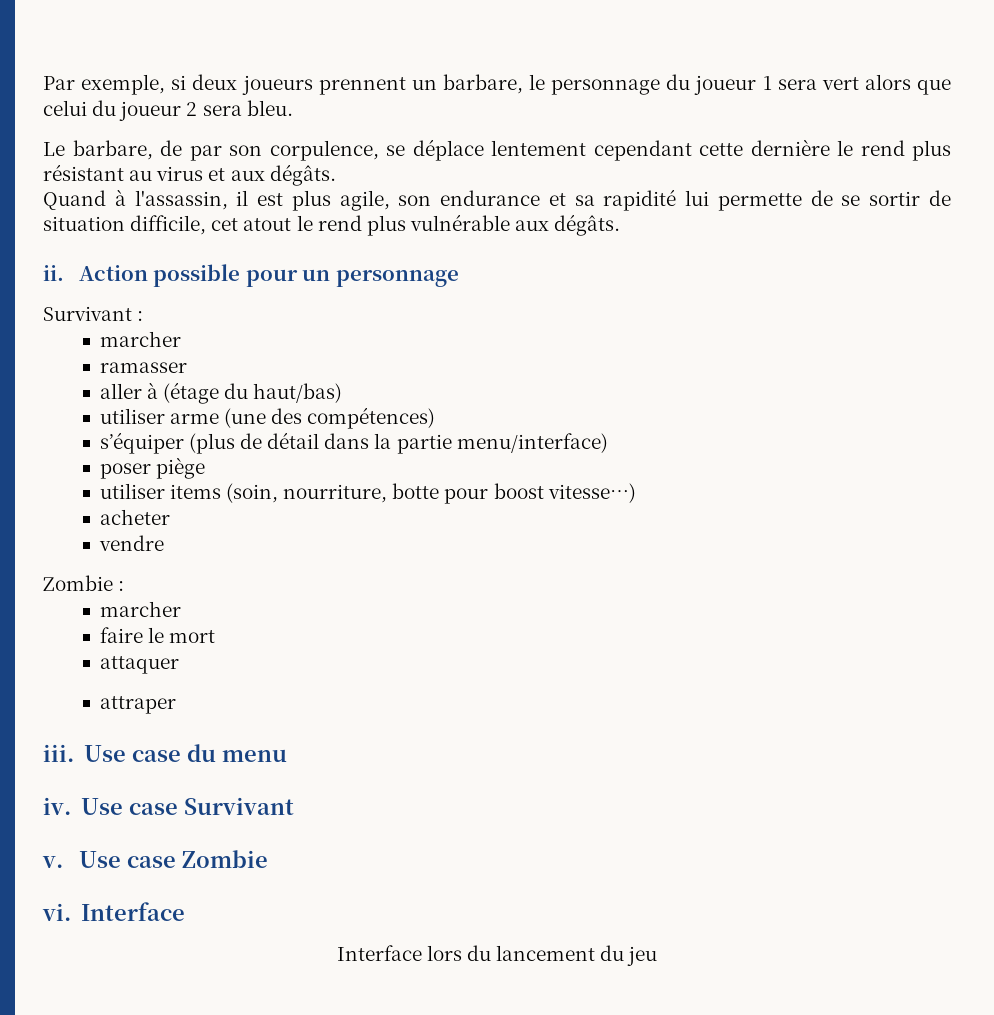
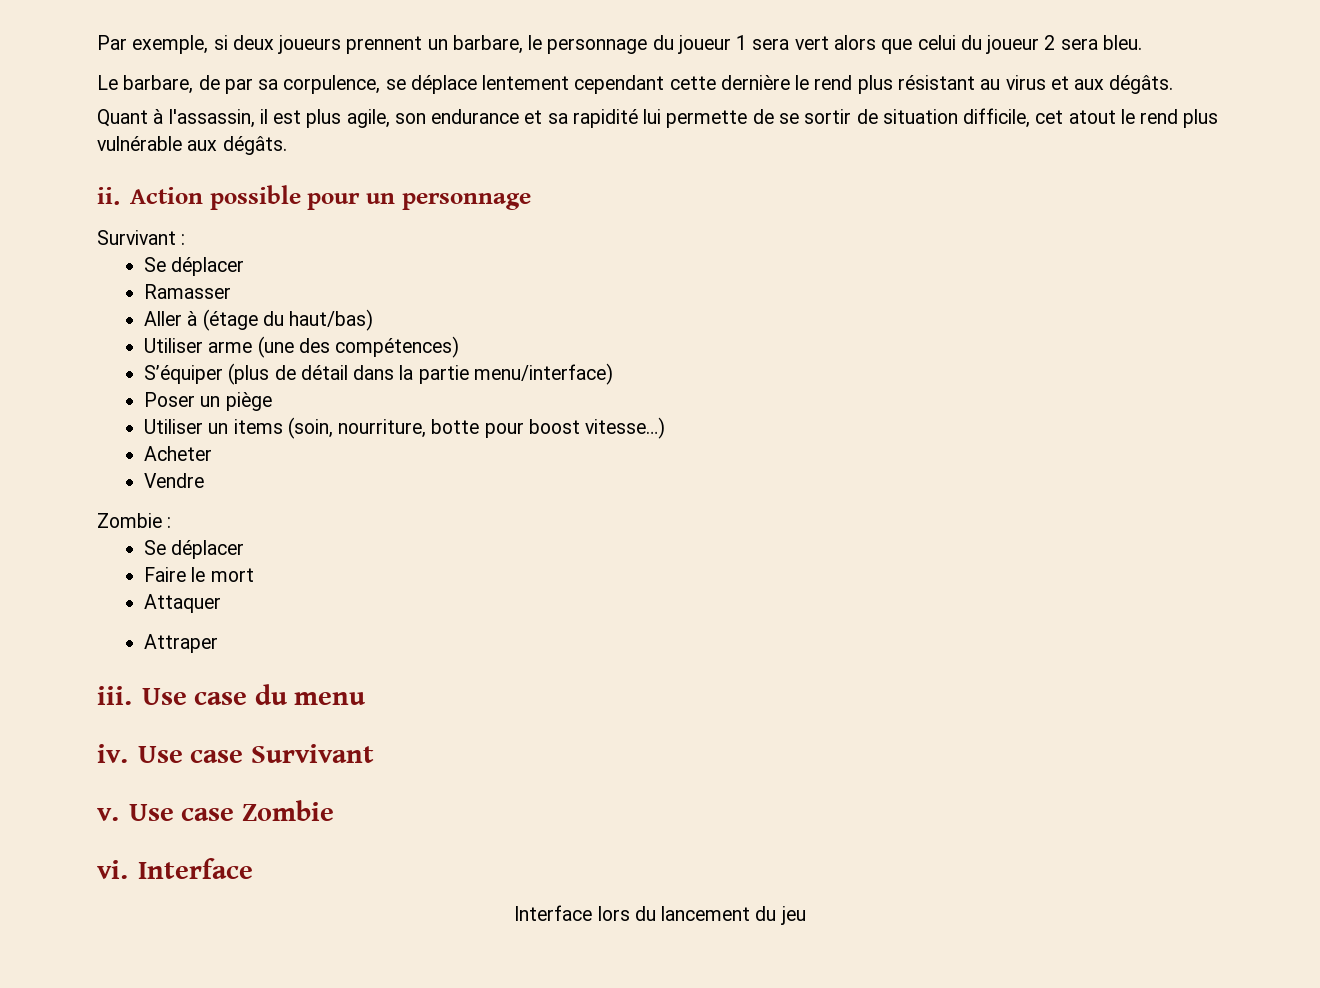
[229,145,262,156] son -> [258,79,279,90] sa
[43,190,106,210] Quand -> [97,109,148,127] Quant
[99,331,181,347] [99,362,187,373] [99,383,142,399] marcher // ramasser // aller -> [144,257,245,276] [144,284,232,299] [144,311,183,326] Se déplacer // Ramasser // Aller
[99,408,165,424] utiliser -> [144,338,204,353] Utiliser
[99,432,184,454] s’équiper -> [144,365,224,384] S’équiper
[99,463,151,479] poser -> [144,392,221,407] Poser un
[99,483,165,499] utiliser -> [144,419,229,434] Utiliser un
[99,509,170,525] [98,535,164,551] acheter // vendre -> [144,446,213,461] [144,473,205,488] Acheter // Vendre
[99,601,181,617] [99,627,143,643] marcher // faire -> [144,540,245,559] [144,567,187,582] Se déplacer // Faire
[99,656,179,674] [99,696,176,714] attaquer // attraper -> [144,594,222,613] [144,634,219,653] Attaquer // Attraper

